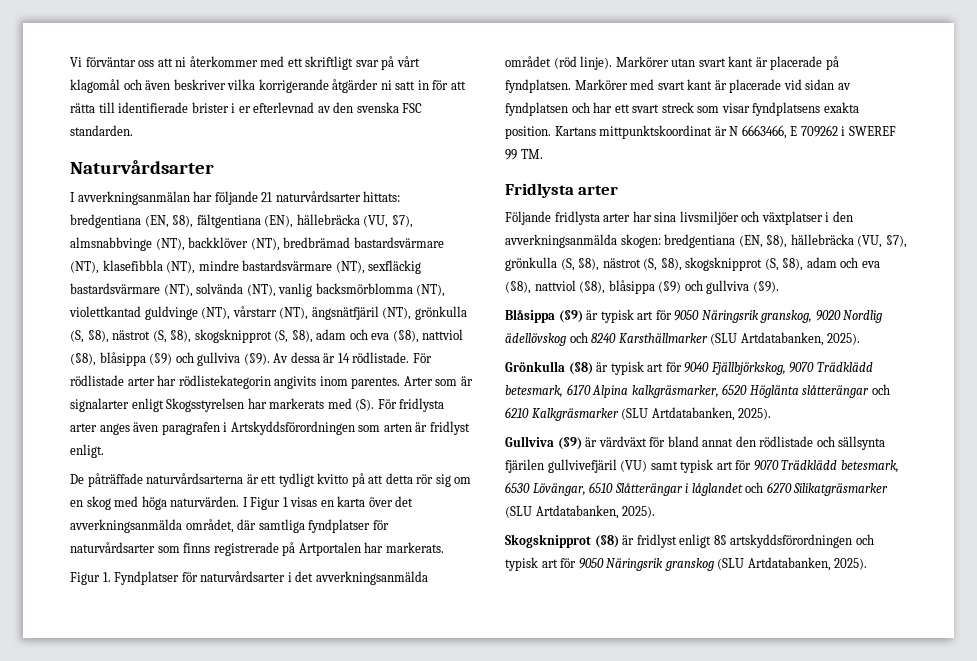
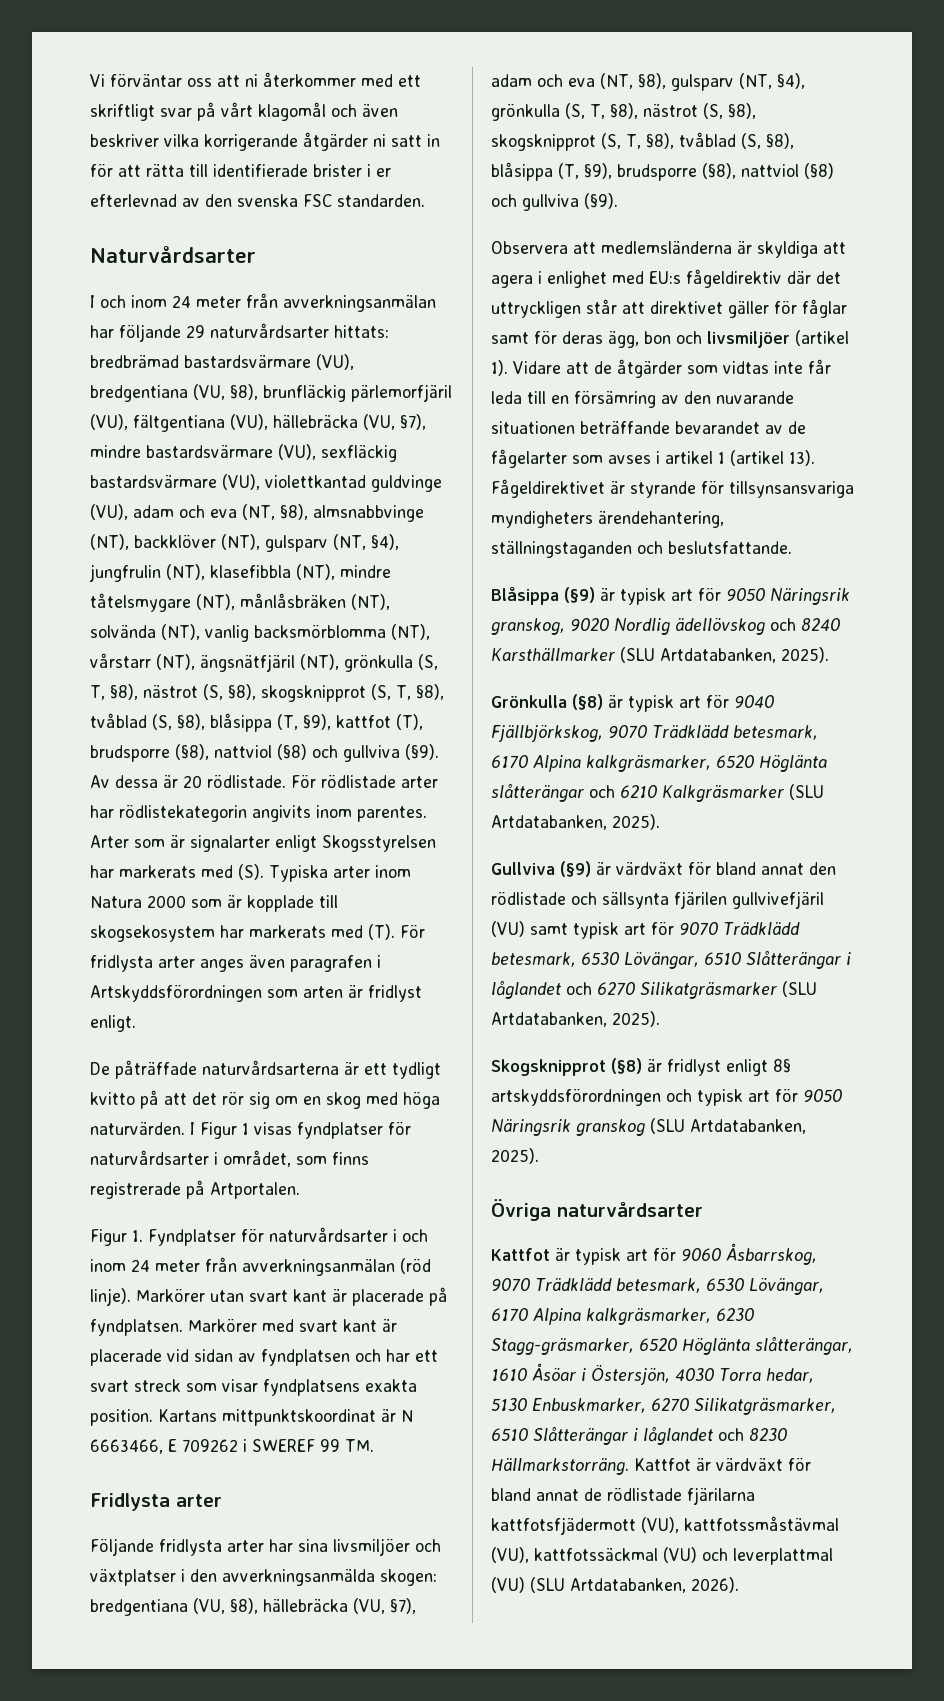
(75, 197) none -> [100,293,278,308] och inom 24 meter från
[261,192,273,202] 21 -> [186,325,205,338] 29
[70,214,413,228] [70,237,444,251] [70,260,422,274] [70,283,160,294] bredgentiana (EN, §8), fältgentiana (EN), hällebräcka (VU, §7), almsnabbvinge (NT), backklöver (NT), bredbrämad bastardsvärmare (NT), klasefibbla (NT), mindre bastardsvärmare (NT), sexfläckig bastardsvärmare -> [90,354,354,370] [90,384,452,402] [90,414,426,432] [90,444,397,462] [90,474,442,492] [90,504,424,522] [90,534,399,552] [89,564,391,582] [90,593,346,612] bredbrämad bastardsvärmare (VU), bredgentiana (VU, §8), brunfläckig pärlemorfjäril (VU), fältgentiana (VU), hällebräcka (VU, §7), mindre bastardsvärmare (VU), sexfläckig bastardsvärmare (VU), violettkantad guldvinge (VU), adam och eva (NT, §8), almsnabbvinge (NT), backklöver (NT), gulsparv (NT, §4), jungfrulin (NT), klasefibbla (NT), mindre tåtelsmygare (NT), månlåsbräken
[69,306,231,320] violettkantad guldvinge (NT), -> (430, 632) none
[87,329,464,343] [70,352,173,366] §8), nästrot (S, §8), skogsknipprot (S, §8), adam och eva (§8), nattviol (§8), blåsippa (§9) -> [90,684,444,702] [90,713,423,732] [90,744,307,762] T, §8), nästrot (S, §8), skogsknipprot (S, T, §8), tvåblad (S, §8), blåsippa (T, §9), kattfot (T), brudsporre (§8), nattviol (§8)
[337,353,350,363] 14 -> [183,775,202,788] 20
(375, 405) none -> [269,865,411,882] [90,895,338,912] [90,924,395,942] Typiska arter inom Natura 2000 som är kopplade till skogsekosystem har markerats med (T).
[385,473,413,484] detta -> [192,1092,217,1105] det
[320,496,414,507] [70,519,305,533] en karta över det avverkningsanmälda området, där samtliga -> (292, 1128) none
(155, 547) none -> [214,1150,291,1167] i området,
[298,542,444,556] Artportalen har markerats. -> [210,1182,300,1199] Artportalen.
[295,571,428,585] [505,56,551,67] det avverkningsanmälda området -> [402,1229,428,1242] [90,1257,395,1276] och inom 24 meter från avverkningsanmälan
[738,235,763,248] (EN, -> [193,1598,225,1614] (VU,
[505,257,880,271] [505,280,779,294] grönkulla (S, §8), nästrot (S, §8), skogsknipprot (S, §8), adam och eva (§8), nattviol (§8), blåsippa (§9) och gullviva (§9). -> [491,73,805,91] [491,103,756,121] [491,132,794,151] [491,162,834,181] [491,193,618,211] [491,241,846,258] [491,269,841,288] [491,299,847,318] [491,330,849,348] [491,359,831,378] [491,390,794,408] [491,421,806,434] [491,449,815,468] [491,479,854,498] [491,511,724,528] [491,541,792,558] adam och eva (NT, §8), gulsparv (NT, §4), grönkulla (S, T, §8), nästrot (S, §8), skogsknipprot (S, T, §8), tvåblad (S, §8), blåsippa (T, §9), brudsporre (§8), nattviol (§8) och gullviva (§9). // Observera att medlemsländerna är skyldiga att agera i enlighet med EU:s fågeldirektiv där det uttryckligen står att direktivet gäller för fåglar samt för deras ägg, bon och livsmiljöer (artikel 1). Vidare att de åtgärder som vidtas inte får leda till en försämring av den nuvarande situationen beträffande bevarandet av de fågelarter som avses i artikel 1 (artikel 13). Fågeldirektivet är styrande för tillsynsansvariga myndigheters ärendehantering, ställningstaganden och beslutsfattande.
(868, 564) none -> [491,1199,703,1221] [491,1243,817,1265] [491,1277,824,1295] [491,1307,754,1325] [491,1336,853,1355] [491,1363,814,1385] [491,1397,836,1415] [491,1426,787,1445] [491,1457,811,1475] [491,1487,755,1505] [491,1516,839,1535] [491,1547,833,1565] [491,1577,739,1593] // Övriga naturvårdsarter // Kattfot är typisk art för 9060 Åsbarrskog, 9070 Trädklädd betesmark, 6530 Lövängar, 6170 Alpina kalkgräsmarker, 6230 Stagg-gräsmarker, 6520 Höglänta slåtterängar, 1610 Åsöar i Östersjön, 4030 Torra hedar, 5130 Enbuskmarker, 6270 Silikatgräsmarker, 6510 Slåtterängar i låglandet och 8230 Hällmarkstorräng. Kattfot är värdväxt för bland annat de rödlistade fjärilarna kattfotsfjädermott (VU), kattfotssmåstävmal (VU), kattfotssäckmal (VU) och leverplattmal (VU) (SLU Artdatabanken, 2026).

